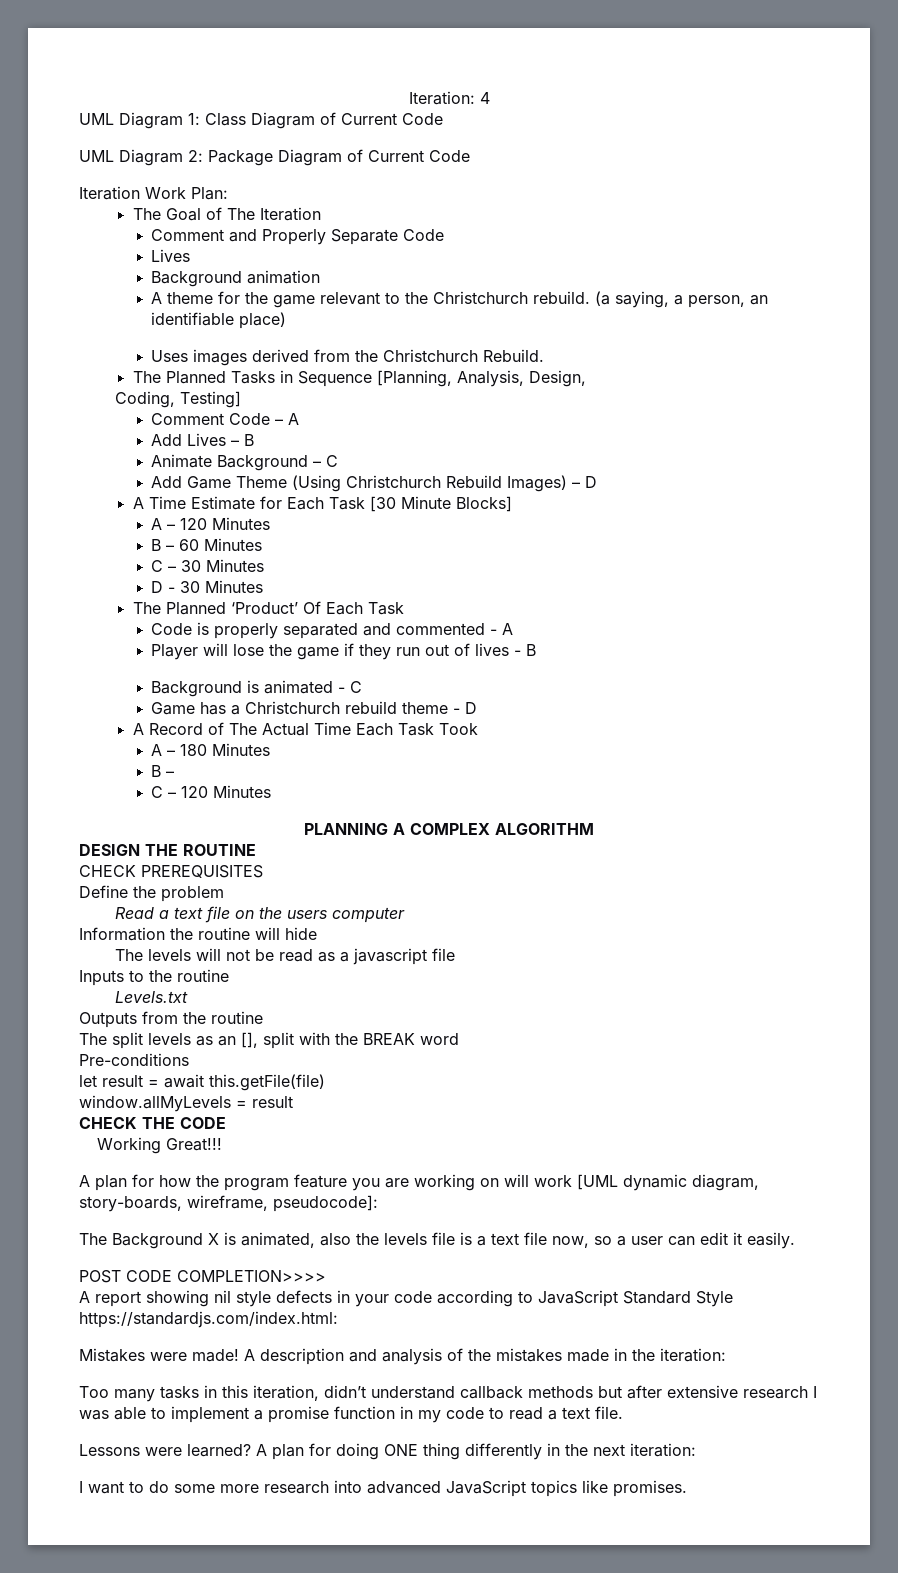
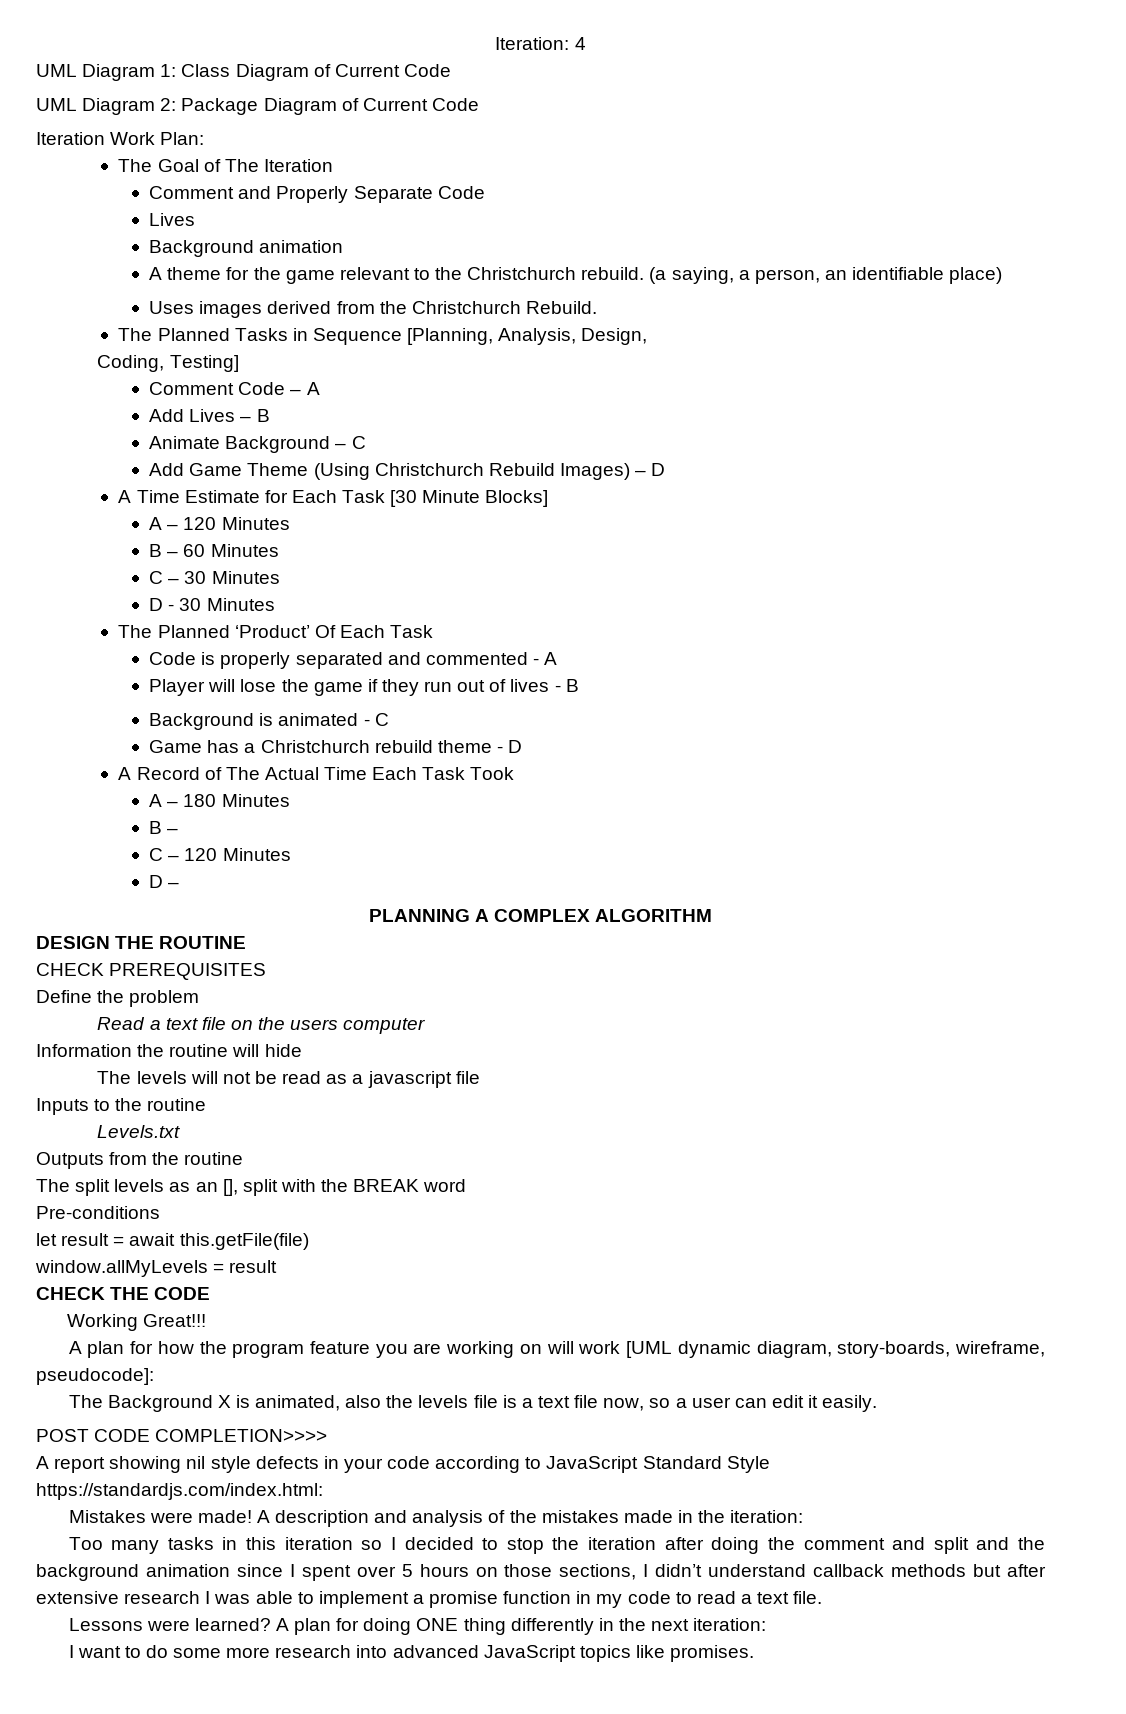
(271, 791) none -> [149,875,180,888] // D –
[253,1385,319,1401] iteration, -> [284,1537,1045,1554] [36,1564,649,1581] iteration so I decided to stop the iteration after doing the comment and split and the background animation since I spent over 5 hours on those sections, I

